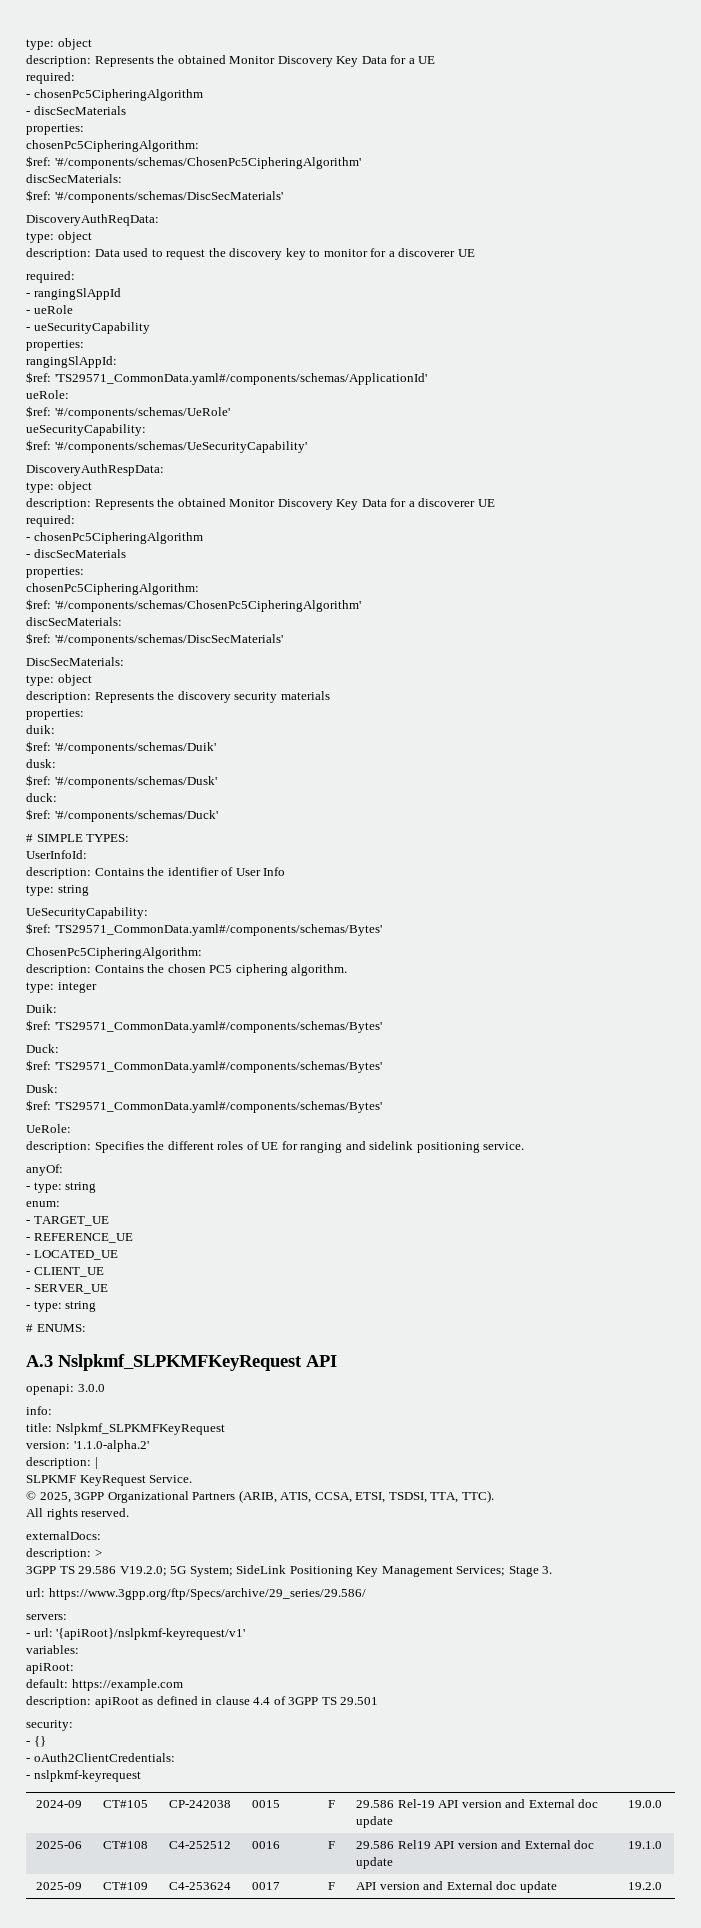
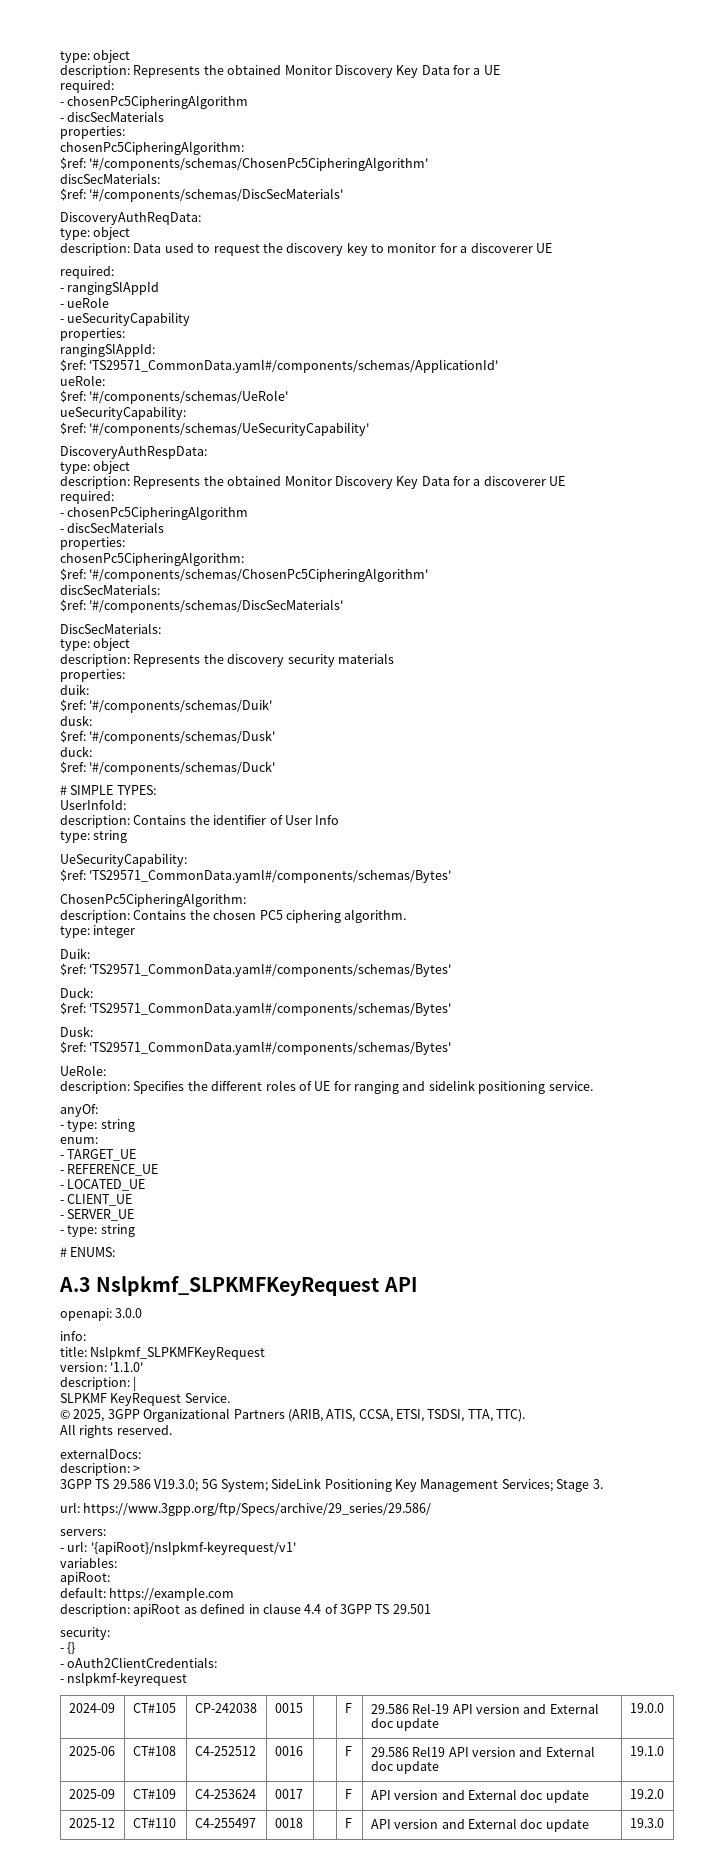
[73,1440,149,1452] '1.1.0-alpha.2' -> [110,1362,144,1372] '1.1.0'
[119,1566,167,1576] V19.2.0; -> [154,1479,199,1492] V19.3.0;
(663, 1886) none -> [68,1818,115,1828] [132,1818,176,1828] [194,1818,256,1828] [274,1818,303,1828] [344,1818,352,1828] [370,1818,589,1832] [629,1818,664,1828] // 2025-12 | CT#110 | C4-255497 | 0018 | | F | API version and External doc update | 19.3.0

